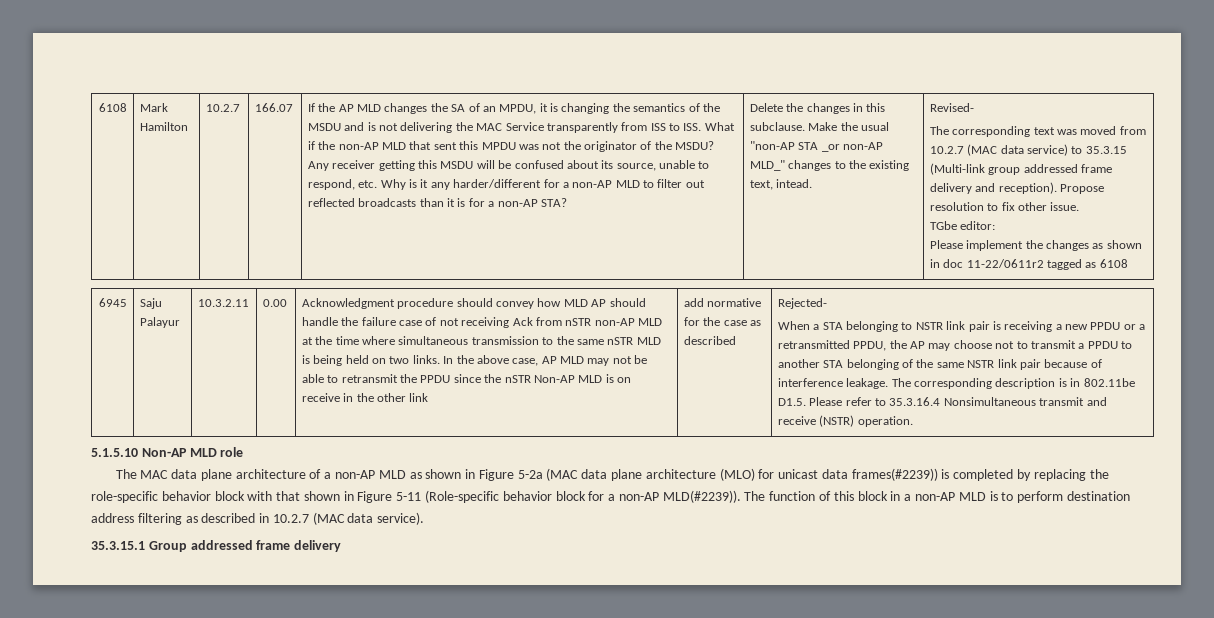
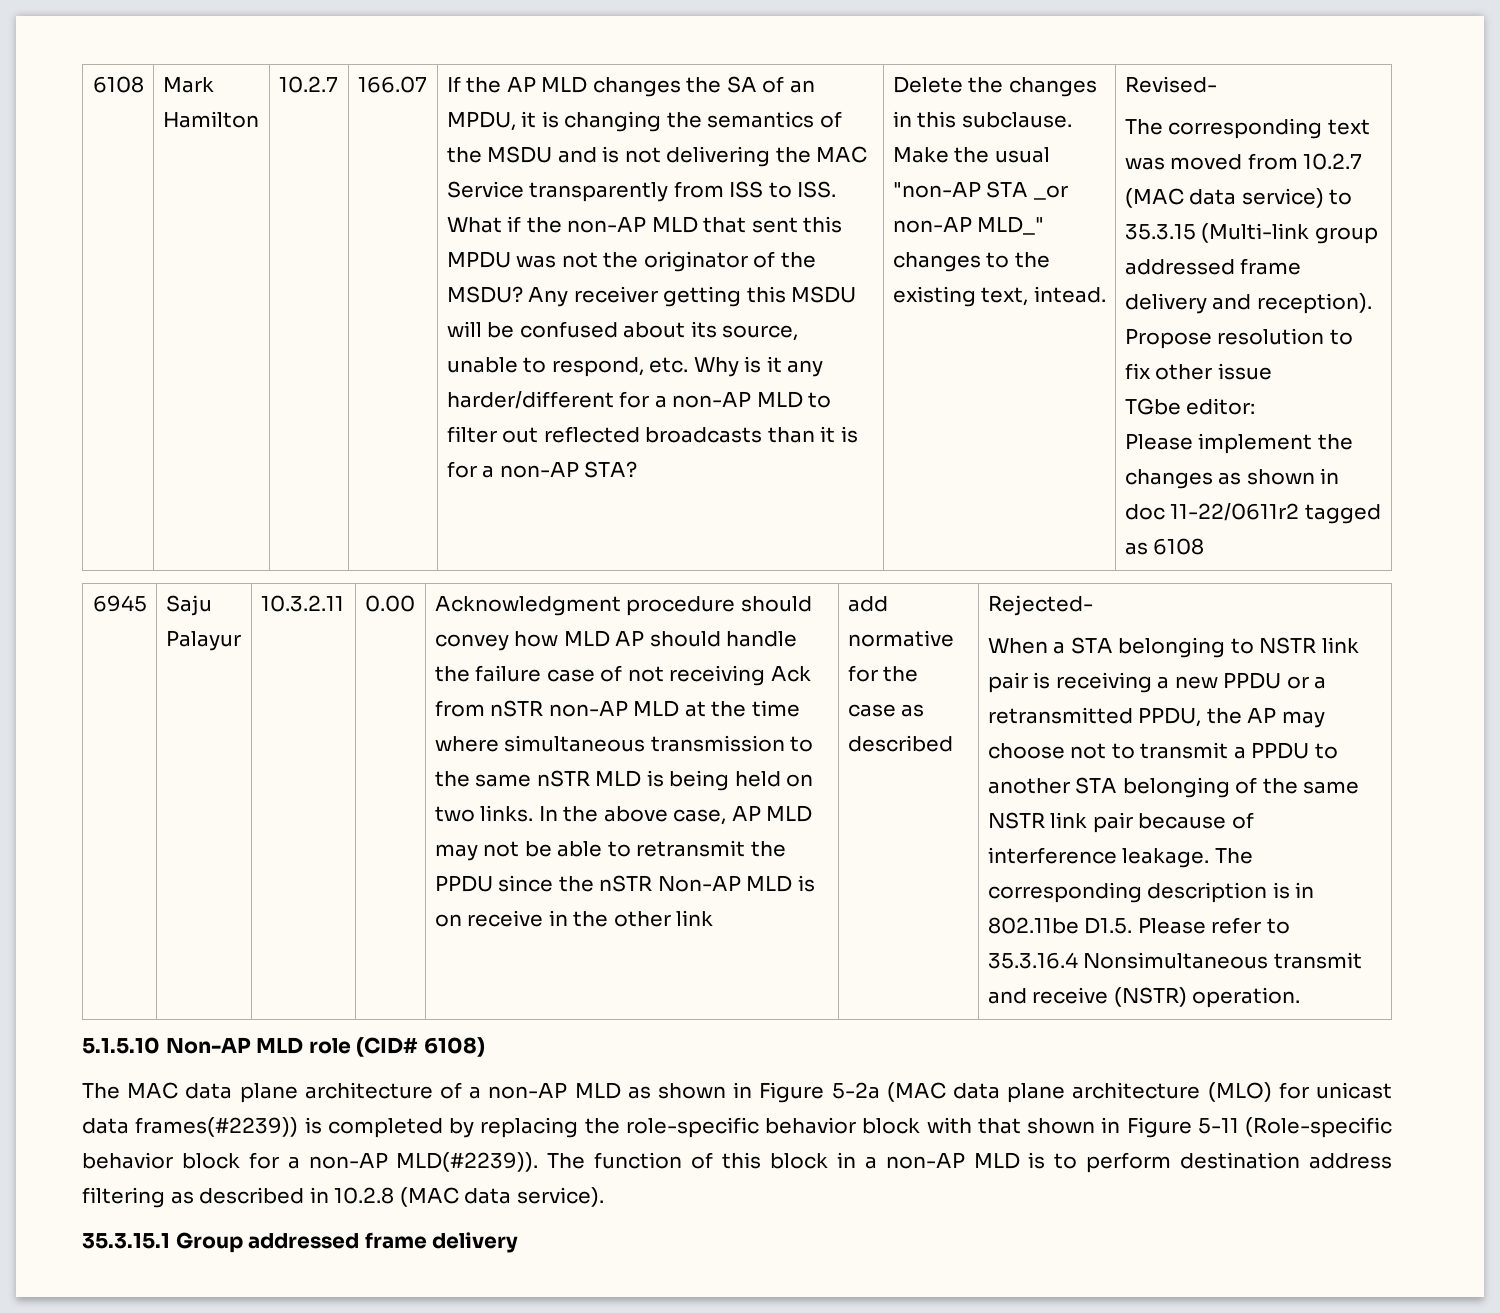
[1050,202,1080,211] issue. -> [1217,363,1272,380] issue
(244, 452) none -> [356,1037,485,1057] (CID# 6108)
[272,514,309,523] 10.2.7 -> [334,1187,395,1204] 10.2.8

